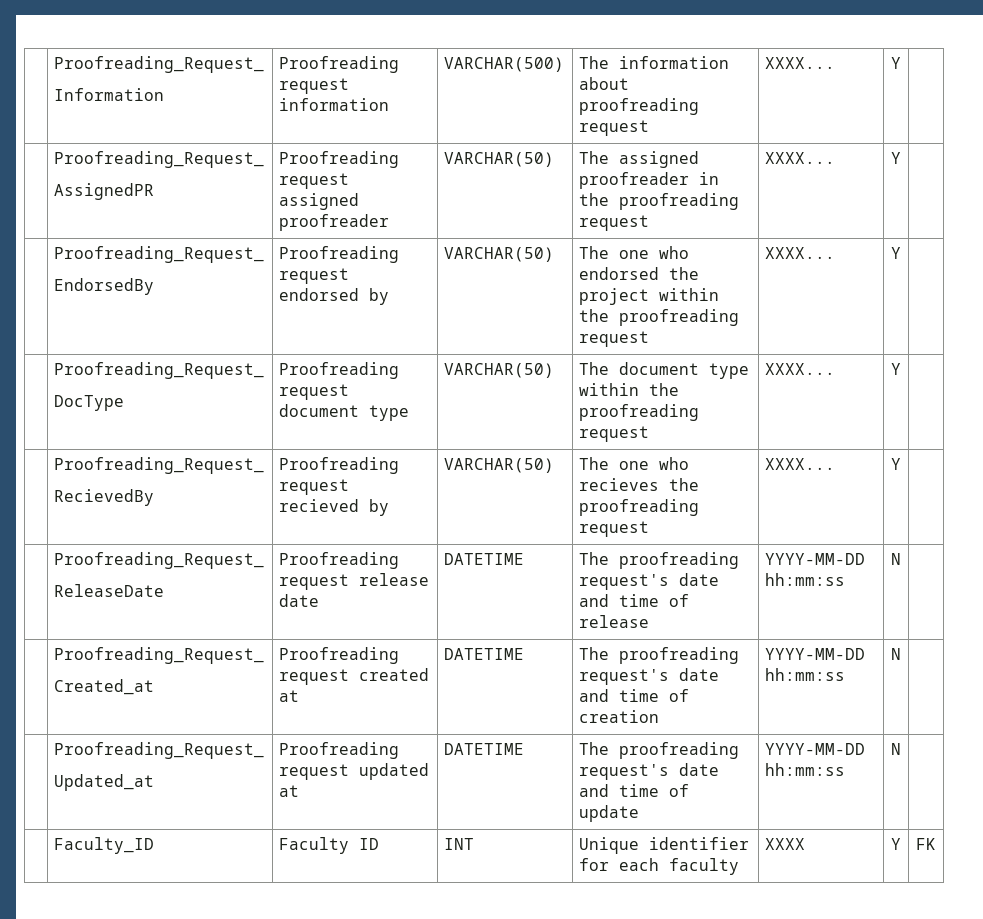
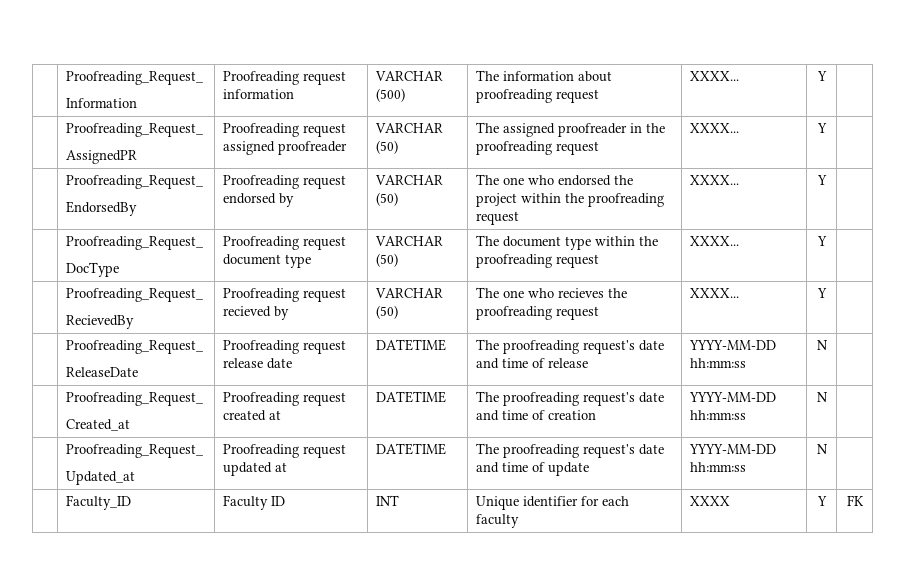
[444,57,565,72] VARCHAR(500) -> [375,71,444,81] [376,88,406,102] VARCHAR (500)
[444,152,555,167] VARCHAR(50) -> [375,123,444,133] [376,140,399,154] VARCHAR (50)
[444,247,555,262] VARCHAR(50) -> [375,175,444,185] [376,192,399,206] VARCHAR (50)
[444,363,555,378] VARCHAR(50) -> [375,236,444,246] [376,253,399,267] VARCHAR (50)
[444,458,555,473] VARCHAR(50) -> [375,288,444,298] [376,305,399,319] VARCHAR (50)

